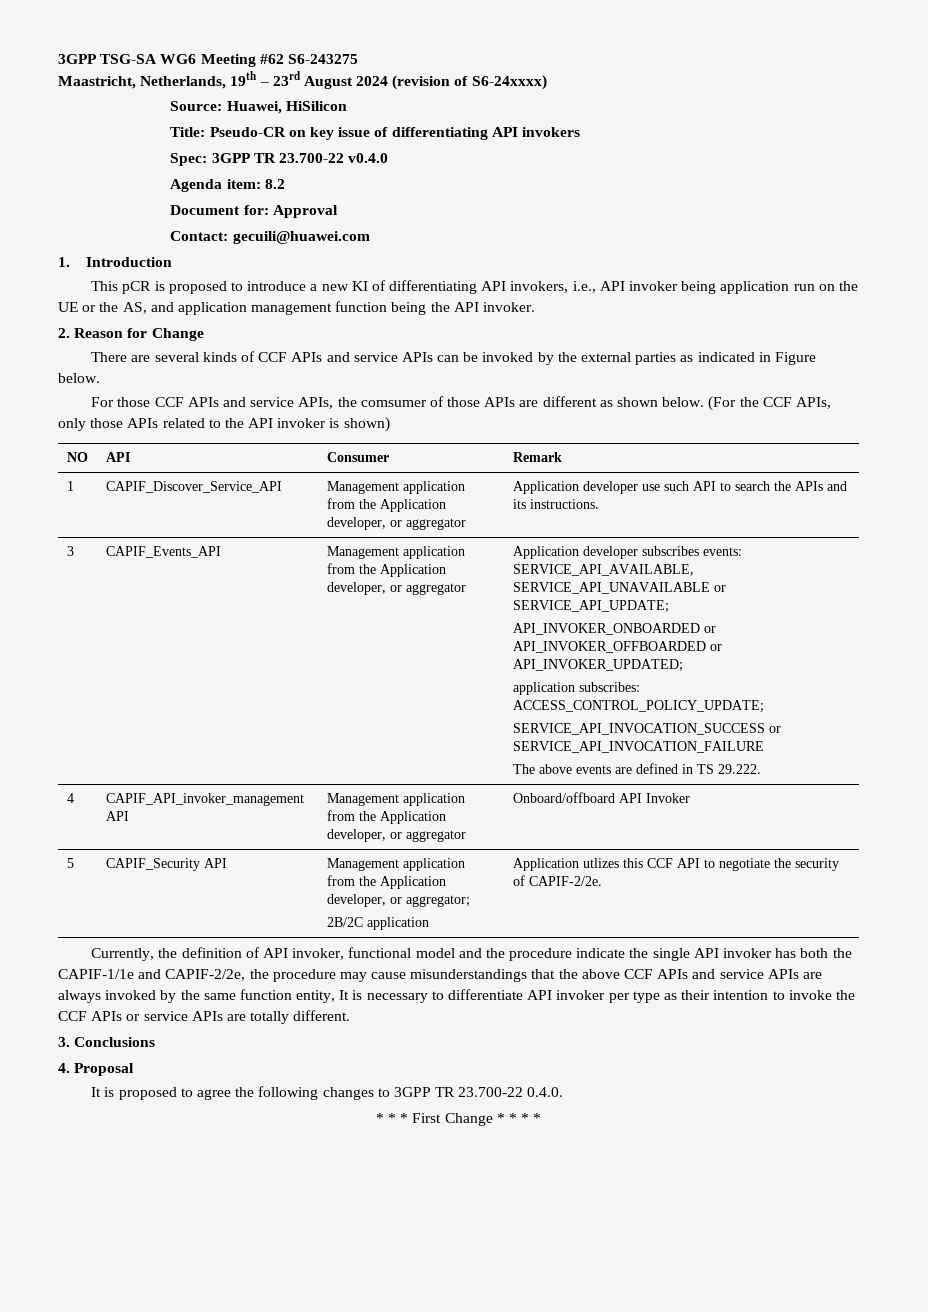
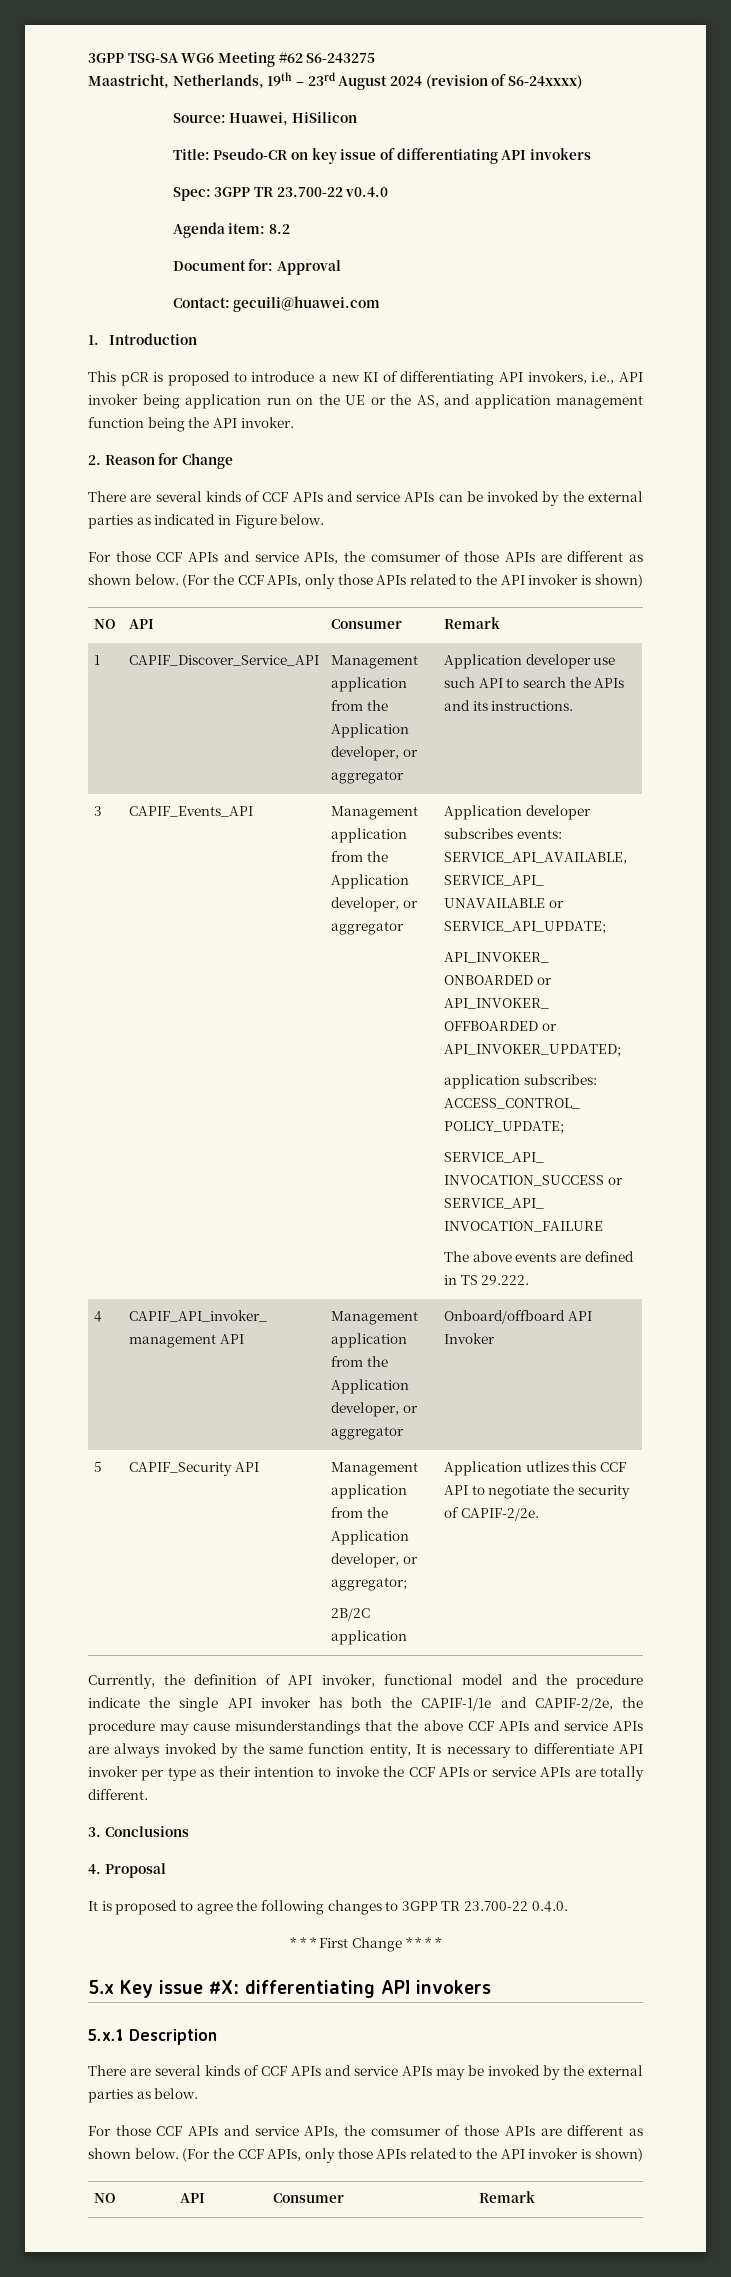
(542, 1118) none -> [88,1980,491,1998] [88,2029,217,2045] [88,2065,643,2080] [88,2088,199,2103] [88,2125,644,2138] [88,2148,643,2163] [94,2193,117,2203] [180,2193,206,2203] [273,2193,345,2203] [479,2191,536,2203] // 5.x Key issue #X: differentiating API invokers // 5.x.1 Description // There are several kinds of CCF APIs and service APIs may be invoked by the external parties as below. // For those CCF APIs and service APIs, the comsumer of those APIs are different as shown below. (For the CCF APIs, only those APIs related to the API invoker is shown) // NO | API | Consumer | Remark

